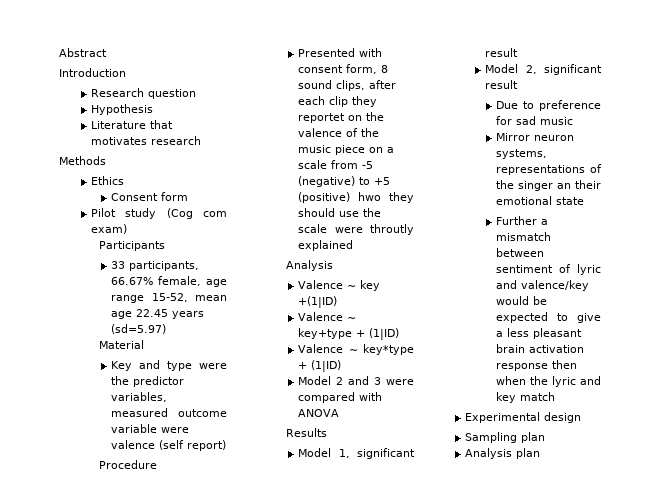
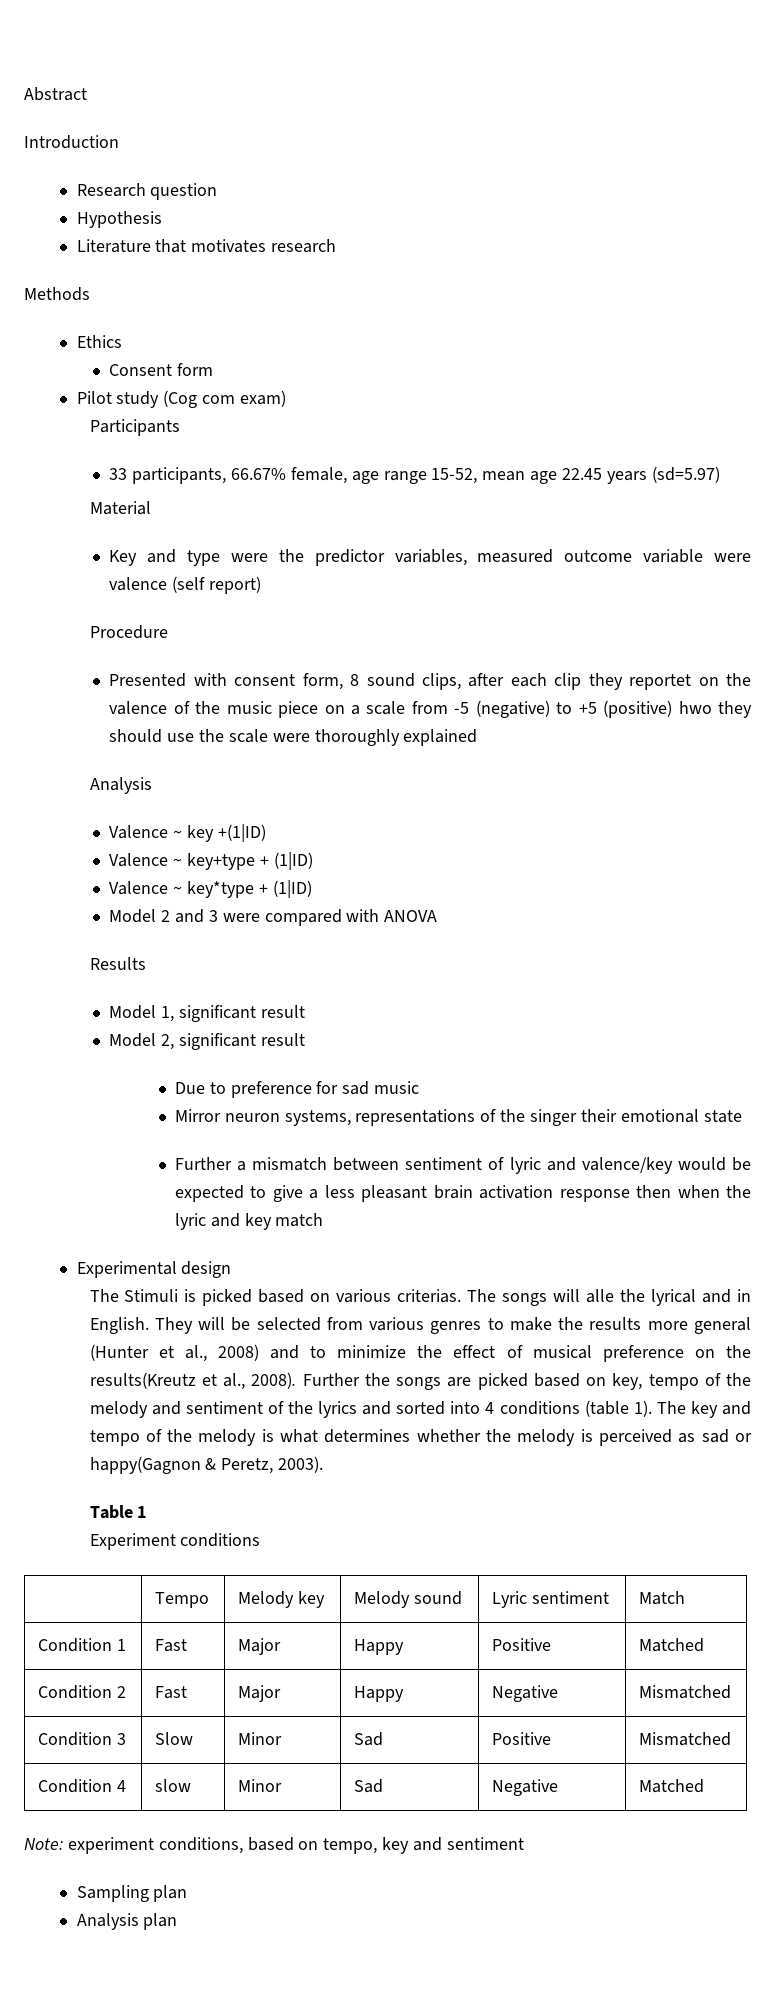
[370,224,414,235] throutly -> [314,729,400,746] thoroughly
[556,183,571,189] an -> (577, 1117) none
(582, 417) none -> [89,1289,751,1306] [89,1317,752,1334] [89,1344,752,1362] [89,1372,752,1390] [89,1400,751,1418] [89,1429,752,1446] [89,1456,324,1474] [89,1505,148,1519] [89,1533,261,1550] [154,1592,209,1608] [237,1591,325,1608] [353,1591,462,1608] [491,1591,609,1608] [638,1591,685,1605] [37,1638,126,1652] [154,1639,187,1652] [237,1638,281,1655] [353,1639,404,1655] [491,1638,551,1651] [638,1638,704,1652] [37,1685,126,1699] [154,1686,187,1699] [237,1685,281,1702] [353,1686,404,1702] [491,1685,558,1702] [638,1685,731,1699] [37,1732,126,1746] [154,1732,193,1745] [237,1732,282,1745] [353,1732,383,1746] [491,1732,551,1745] [638,1732,731,1746] [37,1779,126,1793] [154,1779,191,1792] [237,1779,282,1792] [353,1779,383,1793] [491,1779,558,1796] [638,1779,704,1793] [24,1837,524,1854] // The Stimuli is picked based on various criterias. The songs will alle the lyrical and in English. They will be selected from various genres to make the results more general (Hunter et al., 2008) and to minimize the effect of musical preference on the results(Kreutz et al., 2008). Further the songs are picked based on key, tempo of the melody and sentiment of the lyrics and sorted into 4 conditions (table 1). The key and tempo of the melody is what determines whether the melody is perceived as sad or happy(Gagnon & Peretz, 2003). // Table 1 // Experiment conditions // | Tempo | Melody key | Melody sound | Lyric sentiment | Match // Condition 1 | Fast | Major | Happy | Positive | Matched // Condition 2 | Fast | Major | Happy | Negative | Mismatched // Condition 3 | Slow | Minor | Sad | Positive | Mismatched // Condition 4 | slow | Minor | Sad | Negative | Matched // Note: experiment conditions, based on tempo, key and sentiment

